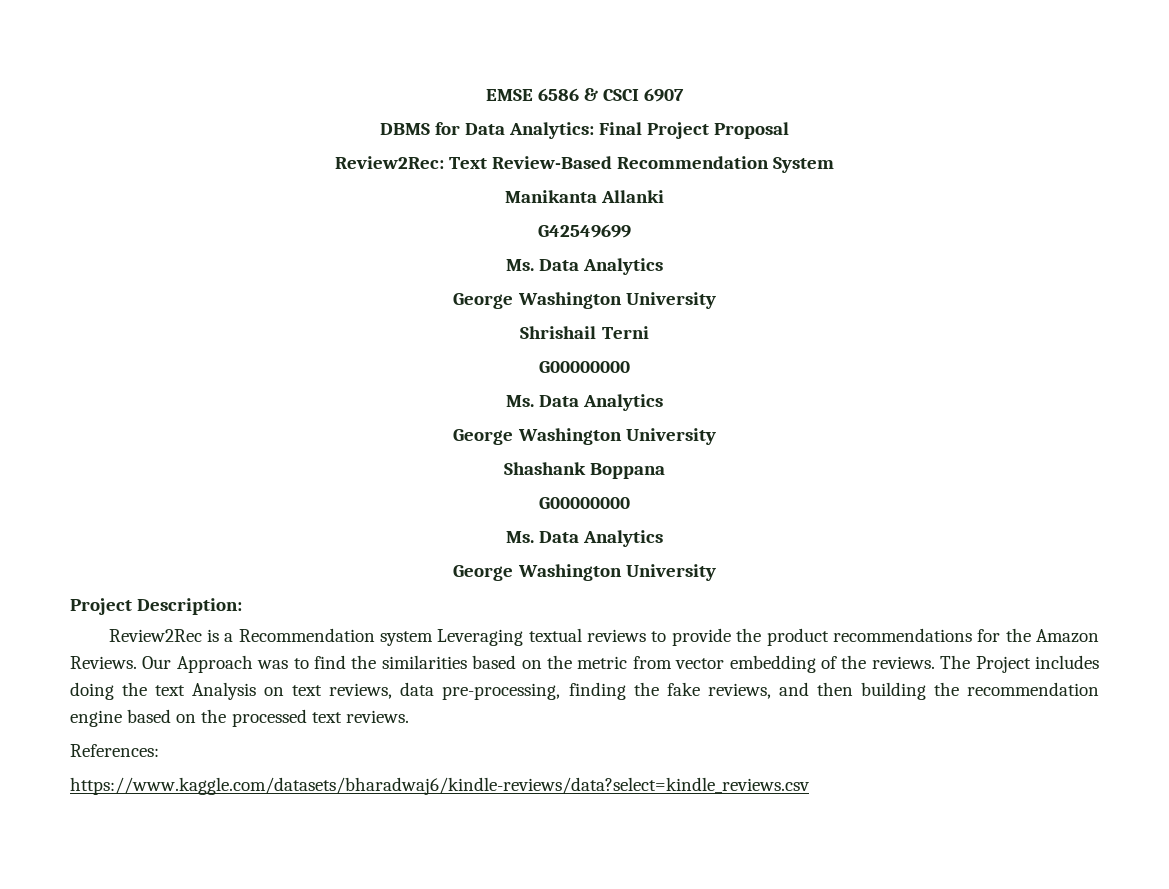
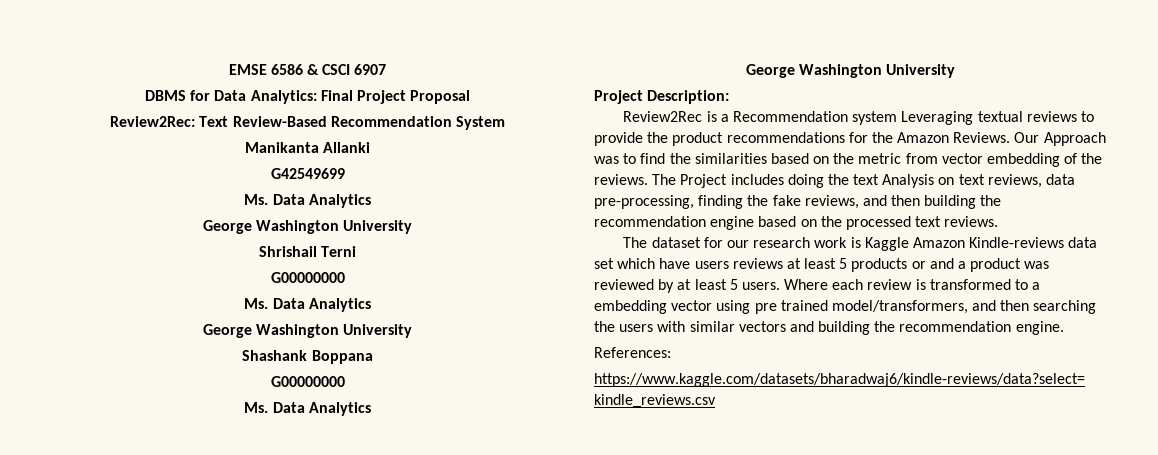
(409, 716) none -> [623,237,1098,251] [594,258,1050,272] [594,279,1041,293] [594,300,1097,314] [594,321,1064,335] // The dataset for our research work is Kaggle Amazon Kindle-reviews data set which have users reviews at least 5 products or and a product was reviewed by at least 5 users. Where each review is transformed to a embedding vector using pre trained model/transformers, and then searching the users with similar vectors and building the recommendation engine.

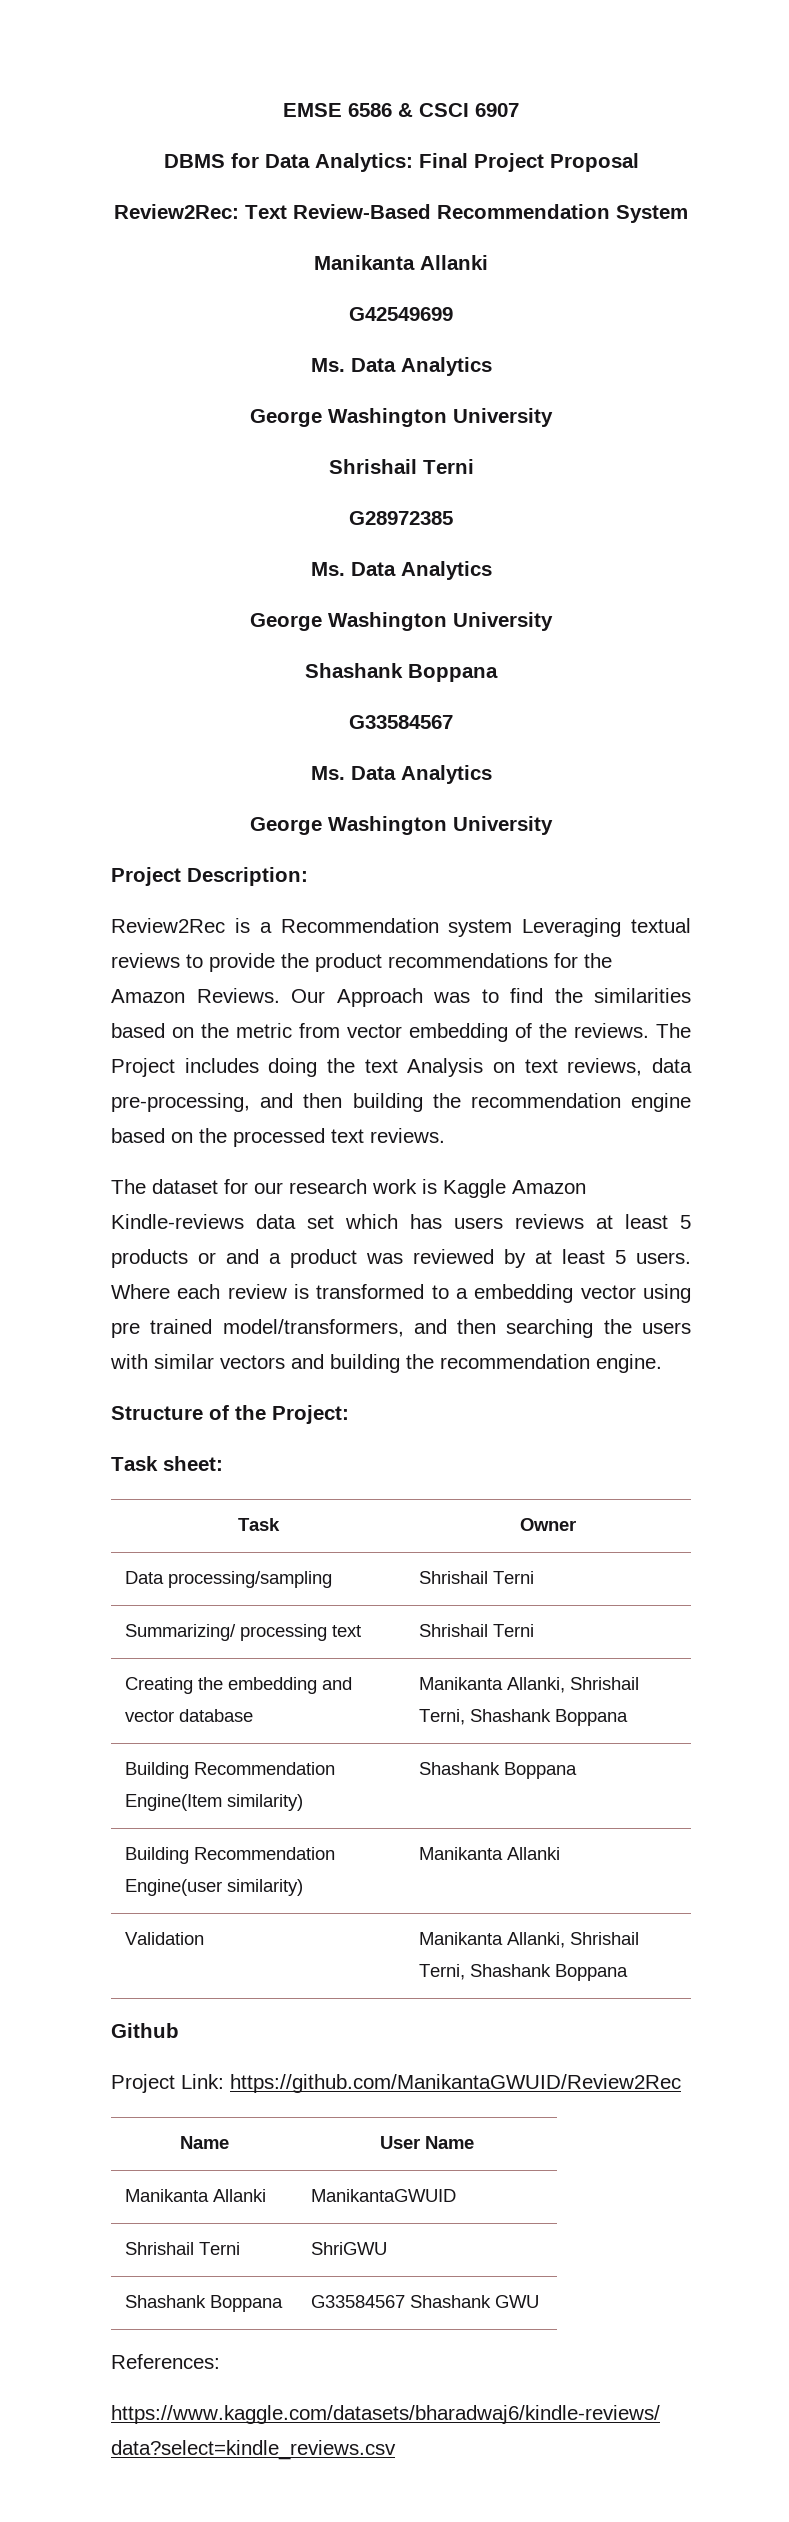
[270,272,345,283] G00000000 -> [349,511,453,525] G28972385
[270,376,345,387] G00000000 -> [349,715,453,729] G33584567
[698,195,859,209] finding the fake reviews, -> (250, 1102) none
[659,258,691,269] have -> [410,1214,442,1229] has
(1064, 328) none -> [111,1405,349,1424] [111,1456,223,1471] [238,1518,280,1531] [520,1518,576,1531] [124,1571,332,1588] [418,1571,534,1584] [124,1624,361,1641] [418,1624,534,1637] [124,1677,352,1694] [124,1709,253,1722] [418,1677,639,1693] [418,1709,628,1726] [124,1762,335,1779] [124,1794,303,1811] [418,1762,577,1779] [124,1847,335,1864] [124,1879,303,1896] [418,1847,560,1860] [124,1932,204,1945] [418,1932,639,1948] [418,1964,628,1981] [111,2023,179,2038] [111,2074,681,2093] [180,2136,229,2149] [380,2136,474,2149] [124,2189,266,2202] [310,2189,456,2202] [124,2242,240,2255] [310,2242,387,2255] [124,2295,283,2312] [310,2295,539,2308] // Structure of the Project: // Task sheet: // Task | Owner // Data processing/sampling | Shrishail Terni // Summarizing/ processing text | Shrishail Terni // Creating the embedding and vector database | Manikanta Allanki, Shrishail Terni, Shashank Boppana // Building Recommendation Engine(Item similarity) | Shashank Boppana // Building Recommendation Engine(user similarity) | Manikanta Allanki // Validation | Manikanta Allanki, Shrishail Terni, Shashank Boppana // Github // Project Link: https://github.com/ManikantaGWUID/Review2Rec // Name | User Name // Manikanta Allanki | ManikantaGWUID // Shrishail Terni | ShriGWU // Shashank Boppana | G33584567 Shashank GWU

